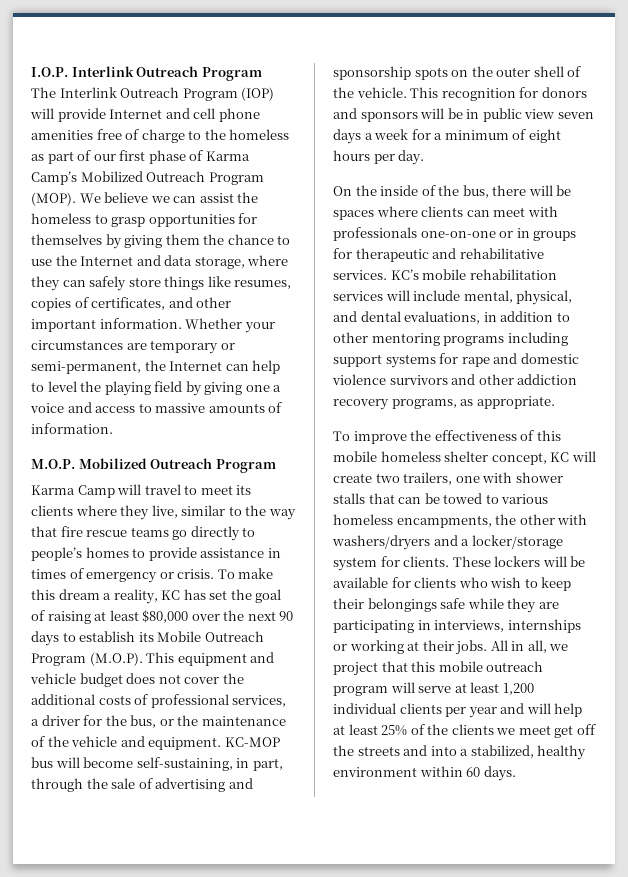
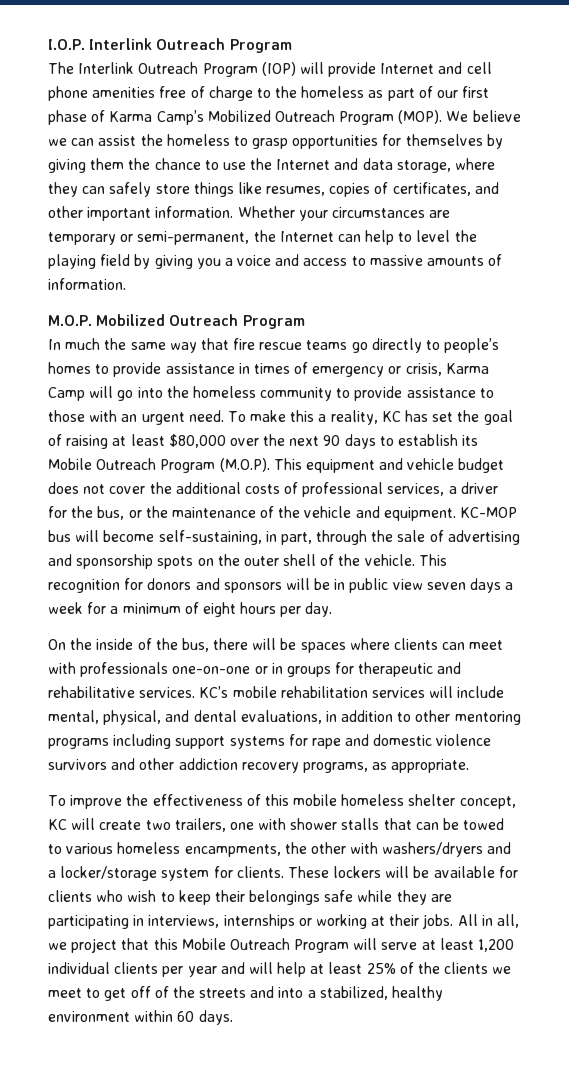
[245,385,270,392] one -> [196,258,221,269] you
[31,484,252,498] [31,505,267,520] Karma Camp will travel to meet its clients where they live, similar to the -> [48,338,166,350] In much the same
[177,569,215,579] crisis. -> [405,363,489,376] [48,386,494,401] [48,410,224,425] crisis, Karma Camp will go into the homeless community to provide assistance to those with an urgent need.
[58,589,100,600] dream -> (315, 416) none
[438,661,544,672] [333,686,388,696] mobile outreach program -> [181,938,350,953] Mobile Outreach Program
(551, 730) none -> [86,988,101,998] to
(596, 729) none -> [154,986,169,998] of

